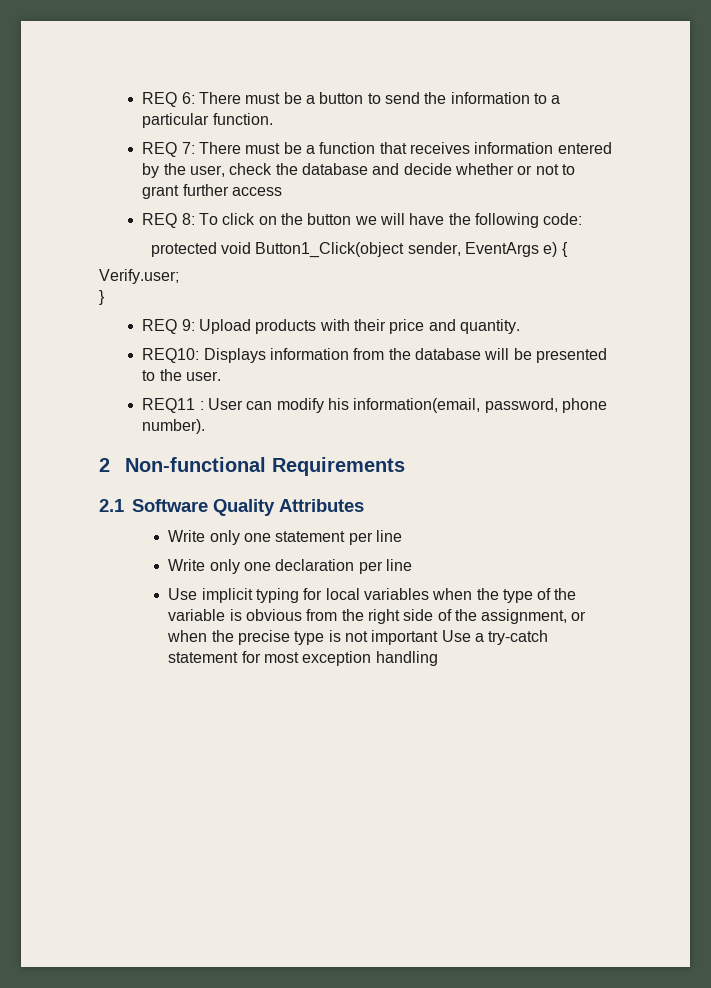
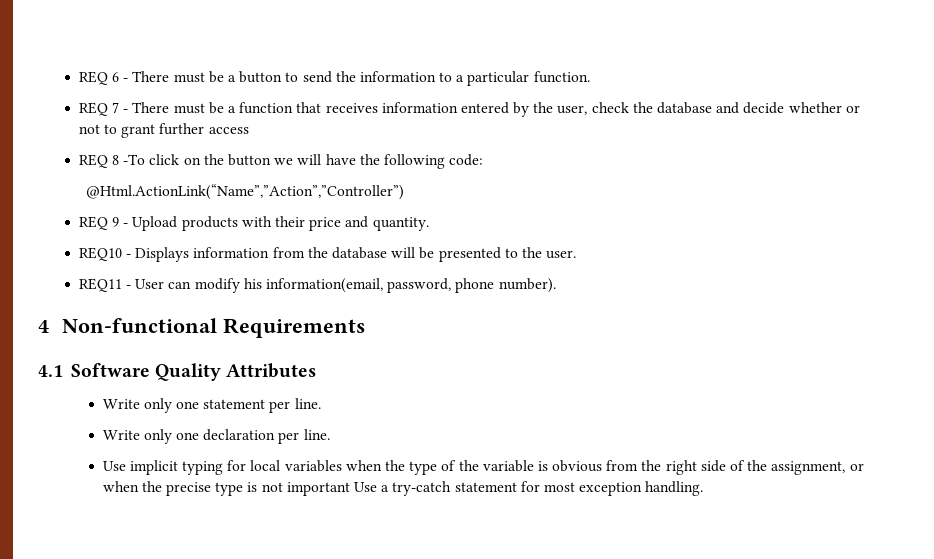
[142,92,195,107] REQ 6: -> [78,71,129,85] REQ 6 -
[181,142,195,154] 7: -> [112,102,129,113] 7 -
[181,213,219,225] 8: To -> [112,154,146,165] 8 -To
[150,242,568,258] [99,269,179,284] [99,290,105,305] [142,319,195,334] protected void Button1_Click(object sender, EventArgs e) { // Verify.user; // } // REQ 9: -> [85,184,404,200] [78,216,129,230] @Html.ActionLink(“Name”,”Action”,”Controller”) // REQ 9 -
[142,348,200,363] REQ10: -> [78,247,132,261] REQ10 -
[199,401,204,410] : -> [126,285,132,289] -
[99,458,110,472] 2 -> [38,320,49,333] 4
[99,499,124,512] 2.1 -> [38,365,63,377] 4.1
[375,530,402,542] line -> [294,398,321,409] line.
[385,559,412,571] line -> [303,429,330,440] line.
[375,651,438,666] handling -> [645,481,704,496] handling.

